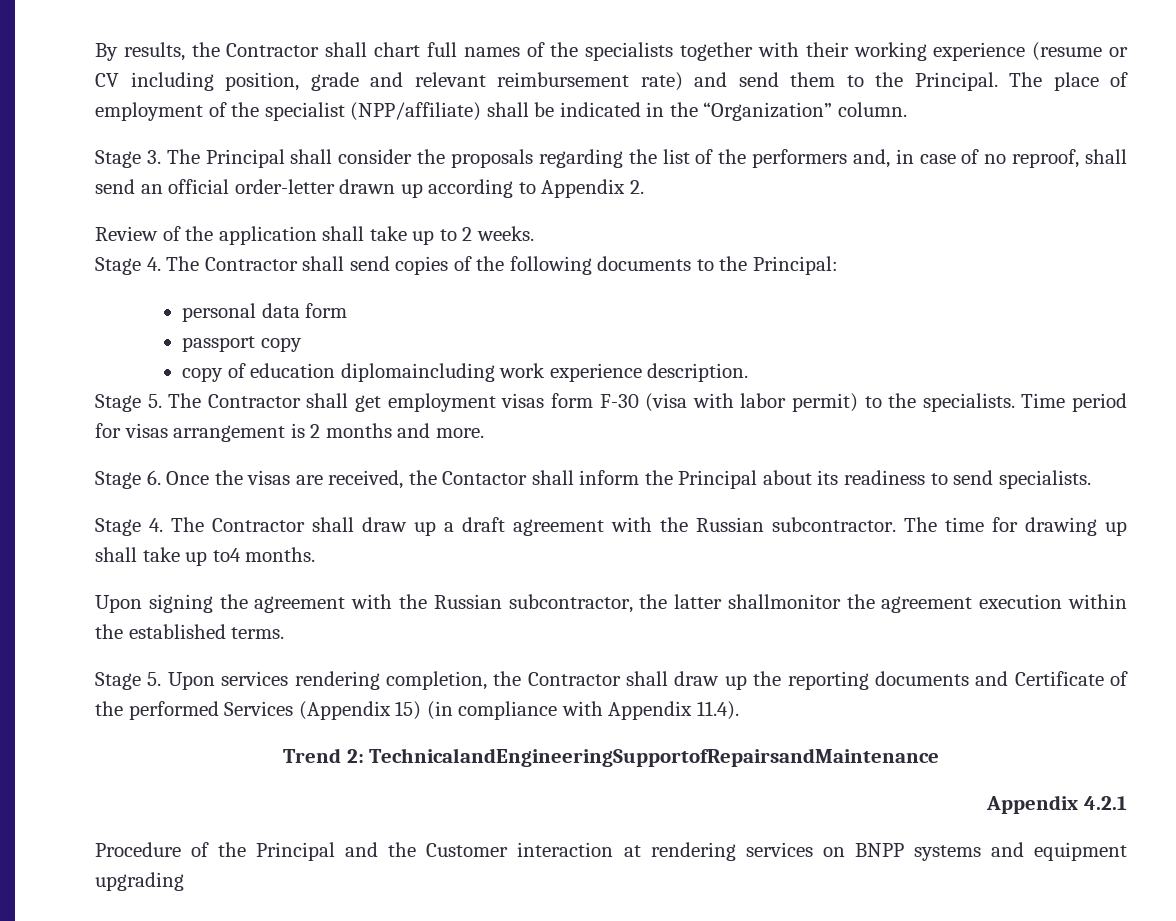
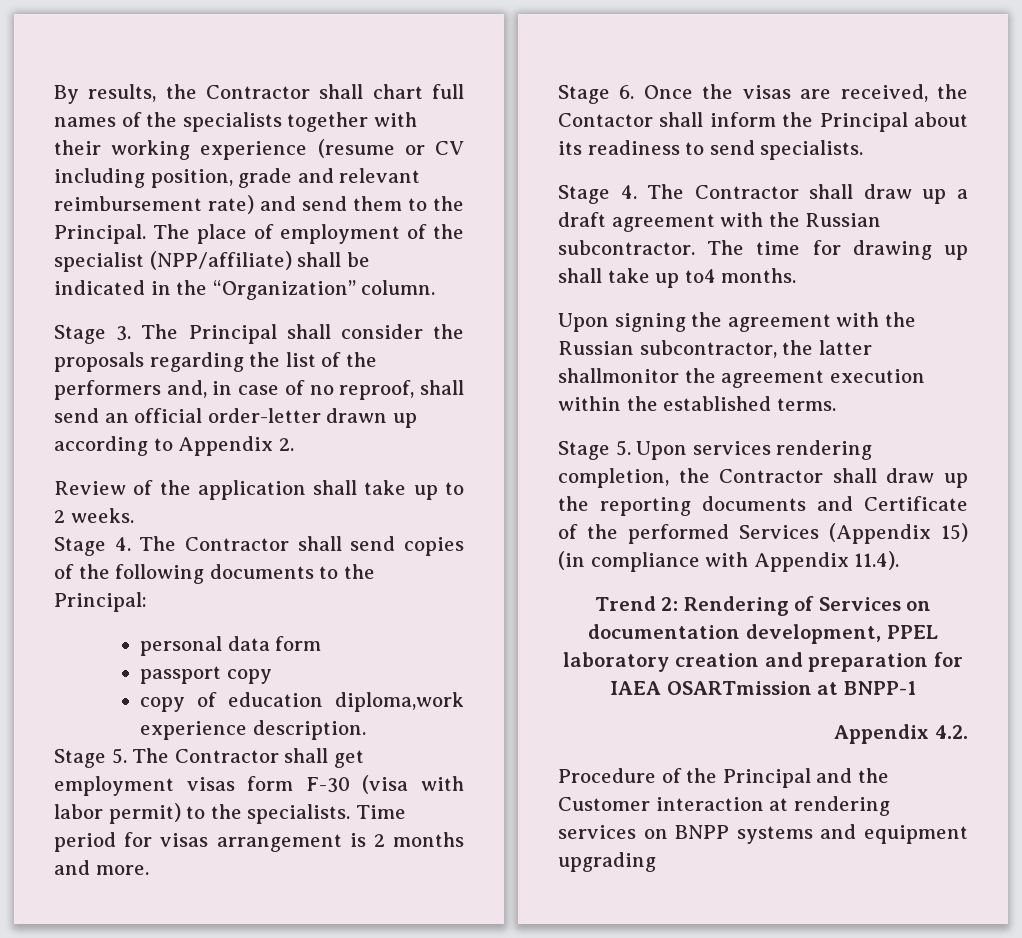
[340,363,546,382] diplomaincluding work -> [334,692,464,712] diploma,work
[369,748,940,767] [986,795,1127,814] TechnicalandEngineeringSupportofRepairsandMaintenance // Appendix 4.2.1 -> [683,596,932,616] [588,624,938,644] [563,652,963,672] [610,681,916,695] [834,724,968,744] Rendering of Services on documentation development, PPEL laboratory creation and preparation for IAEA OSARTmission at BNPP-1 // Appendix 4.2.

